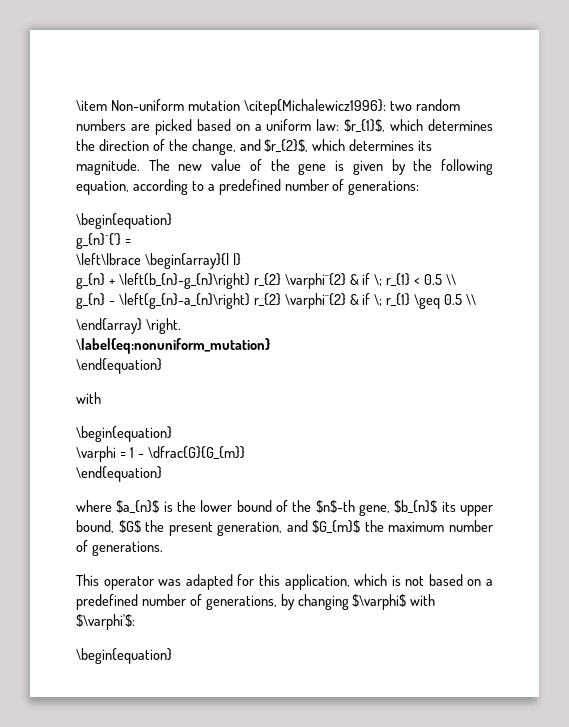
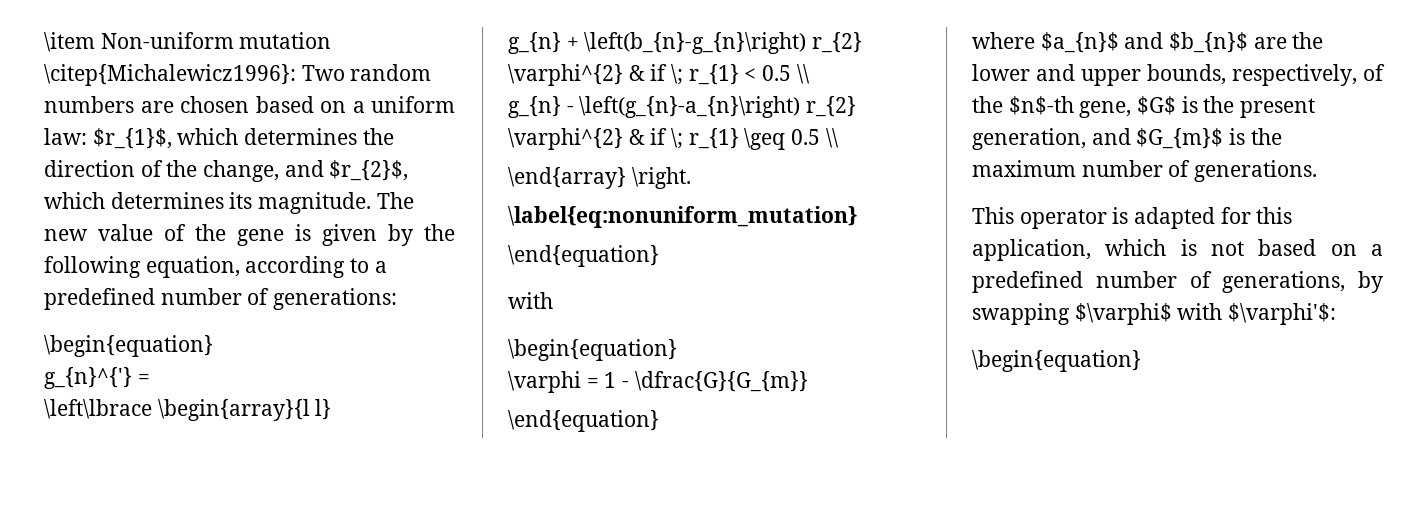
[389,101,412,111] two -> [301,65,345,81] Two
[154,119,192,135] picked -> [180,96,249,113] chosen
[163,500,493,516] [76,520,141,533] is the lower bound of the $n$-th gene, $b_{n}$ its upper bound, $G$ -> [1124,32,1324,53] [972,64,1385,86] [972,96,1198,118] and $b_{n}$ are the lower and upper bounds, respectively, of the $n$-th gene, $G$ is
(361, 527) none -> [1229,128,1246,145] is
[158,579,182,586] was -> [1112,207,1129,224] is
[297,594,349,610] changing -> [972,303,1070,325] swapping

